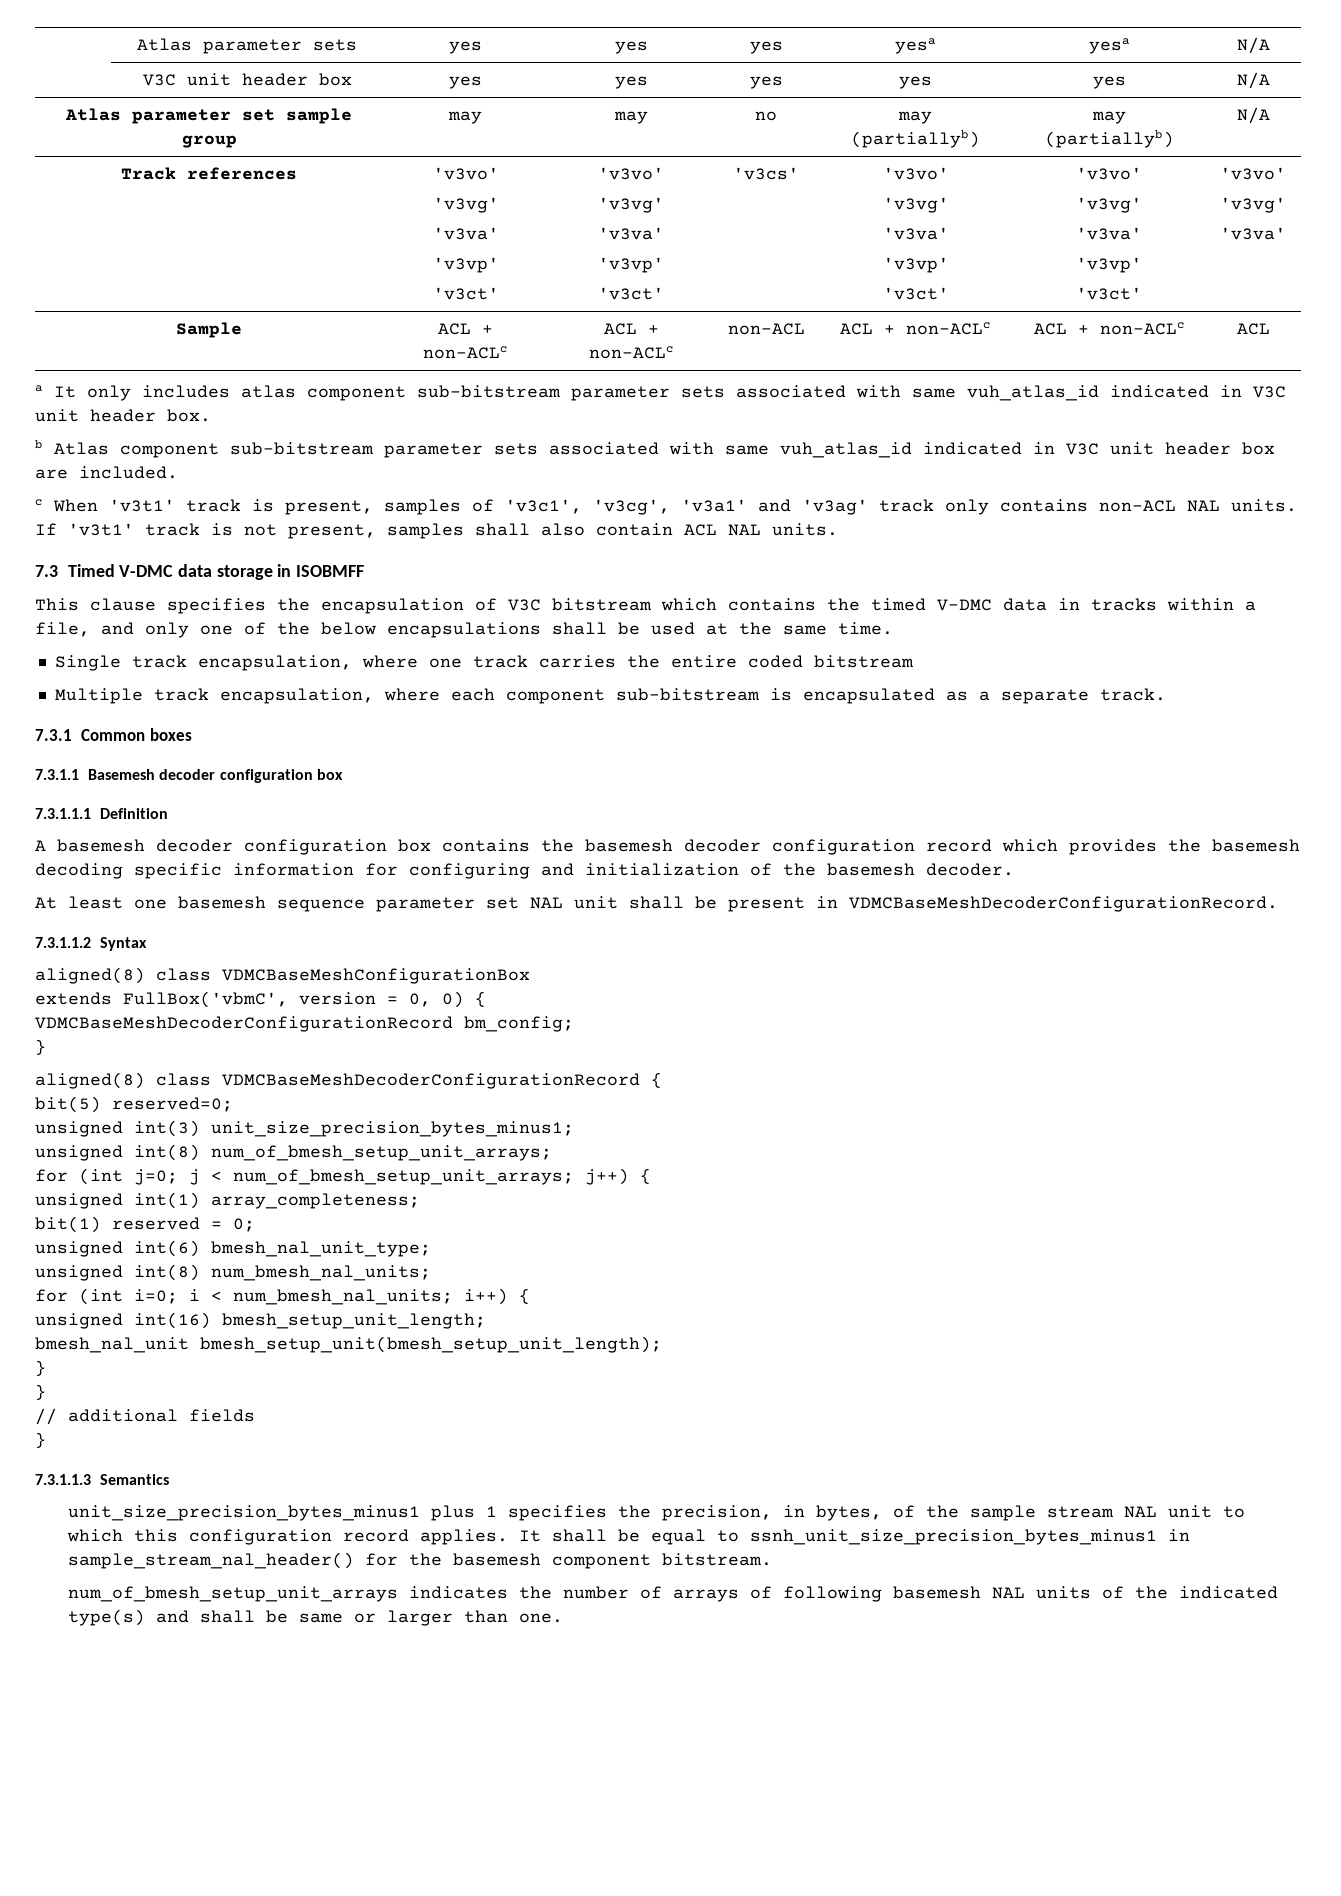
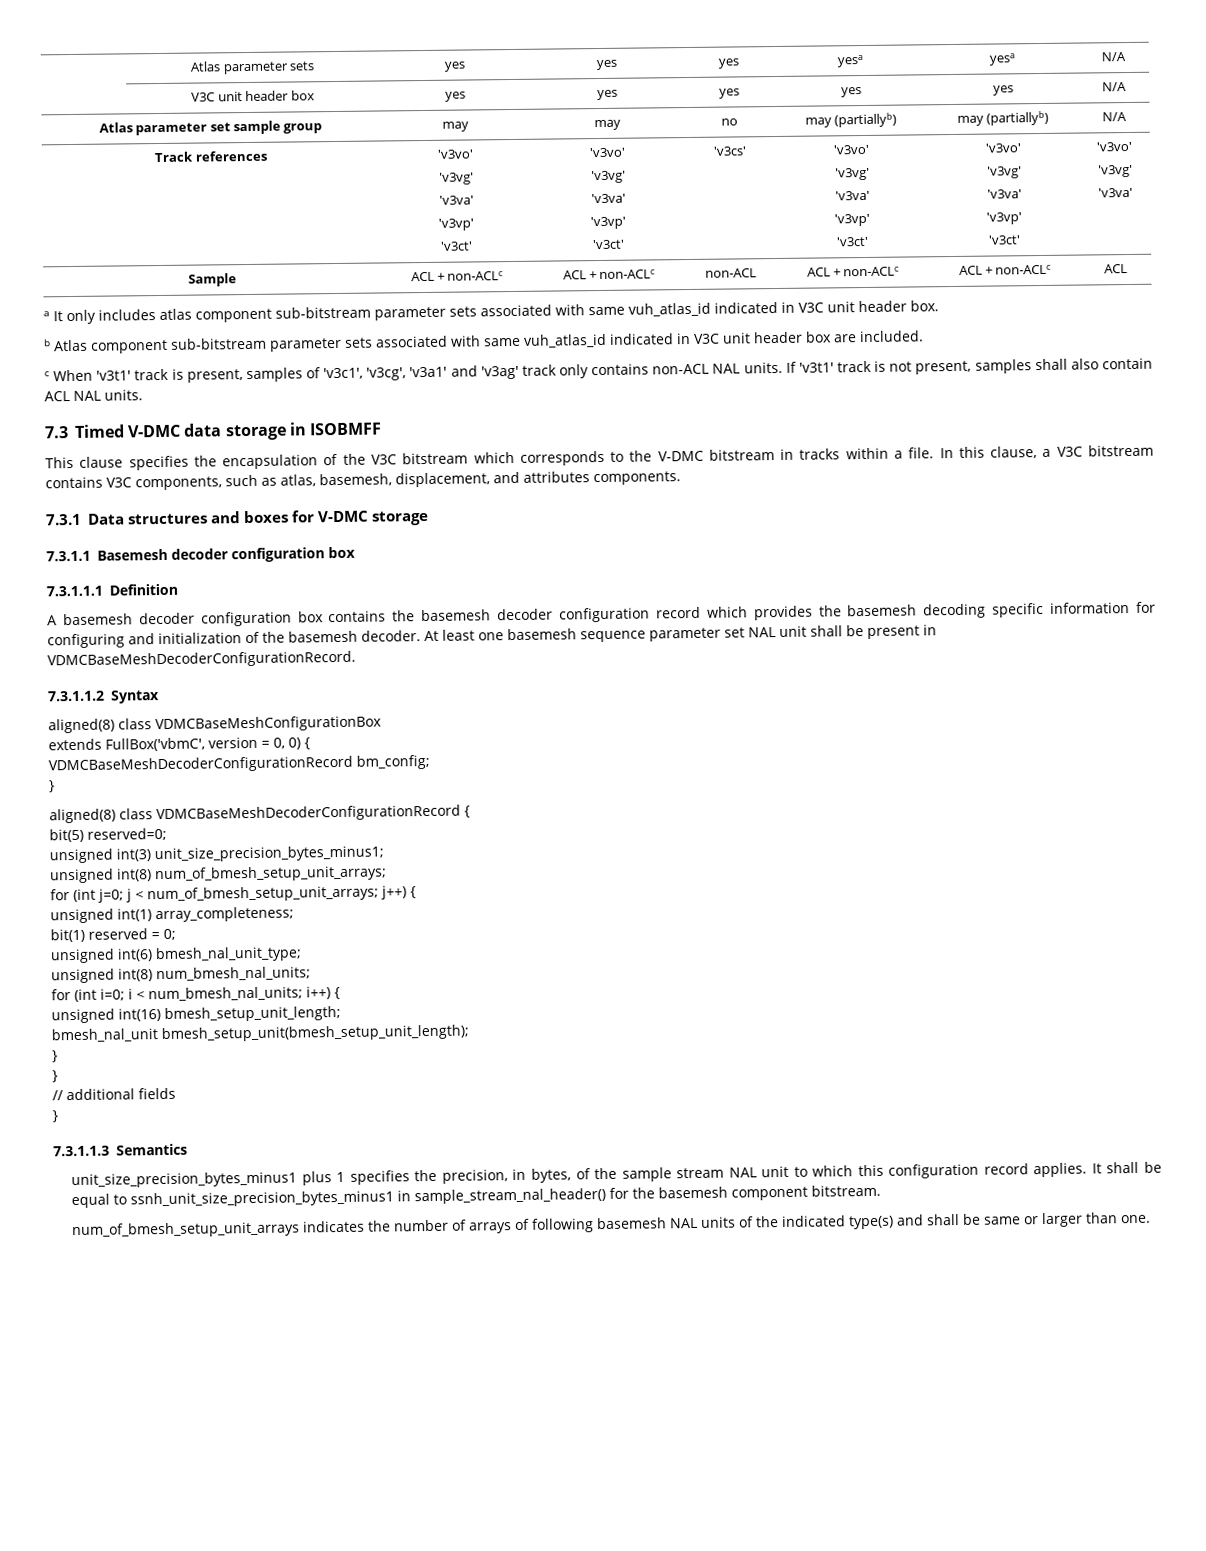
(497, 604) none -> [342,453,366,465] the
[728,598,1256,611] [35,622,893,638] [54,655,914,671] [54,688,1166,704] [35,728,192,741] contains the timed V-DMC data in tracks within a file, and only one of the below encapsulations shall be used at the same time. // Single track encapsulation, where one track carries the entire coded bitstream // Multiple track encapsulation, where each component sub-bitstream is encapsulated as a separate track. // 7.3.1 Common boxes -> [519,444,1154,466] [45,471,681,491] [46,510,429,526] corresponds to the V-DMC bitstream in tracks within a file. In this clause, a V3C bitstream contains V3C components, such as atlas, basemesh, displacement, and attributes components. // 7.3.1 Data structures and boxes for V-DMC storage
(1014, 869) // -> (421, 636) none

